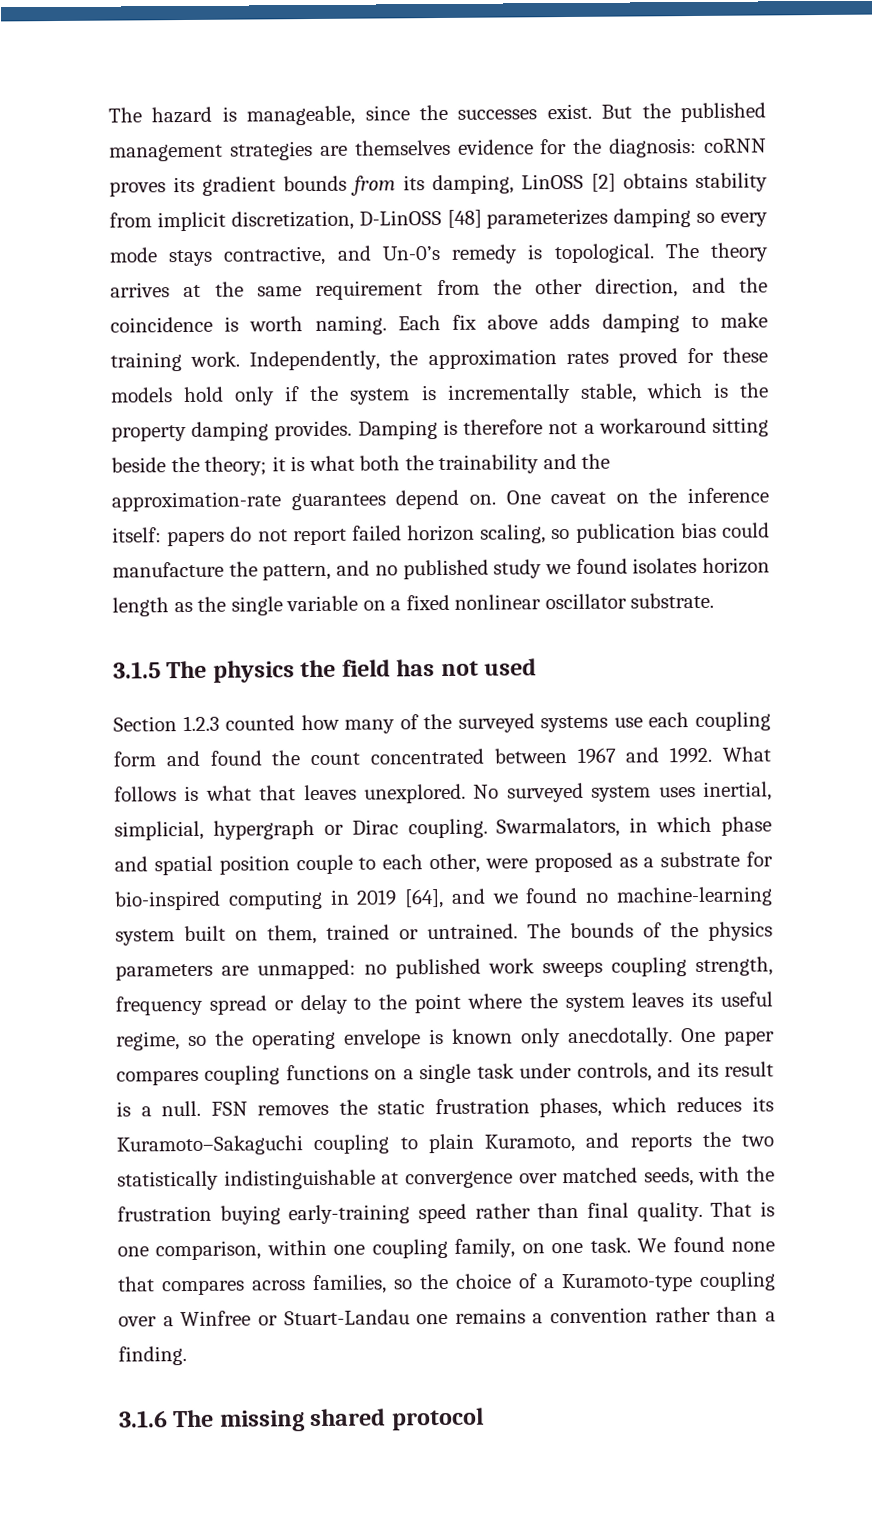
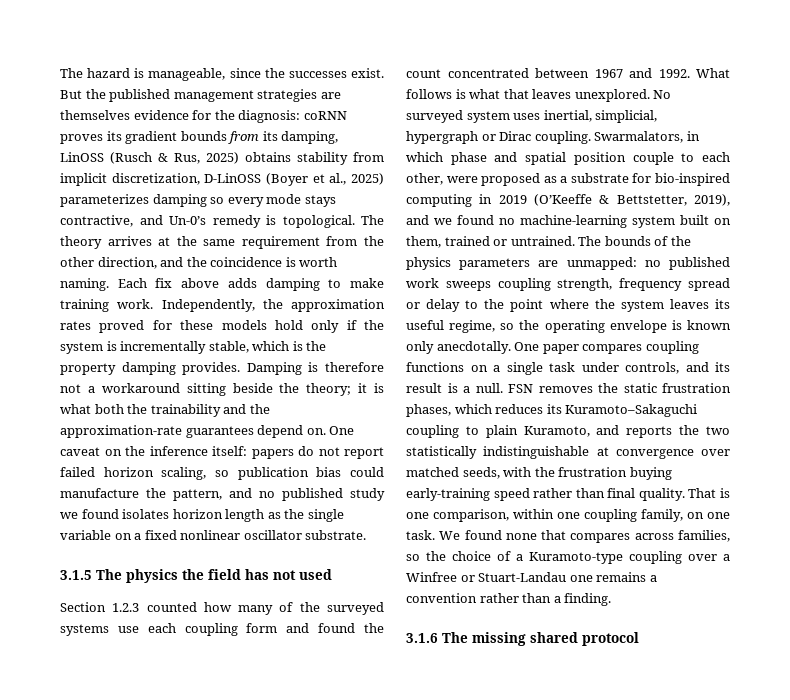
[591,173,616,192] [2] -> [110,152,239,164] (Rusch & Rus, 2025)
[446,209,482,228] [48] -> [266,173,384,186] (Boyer et al., 2025)
[404,888,445,909] [64], -> [534,194,730,206] (O’Keeffe & Bettstetter, 2019),

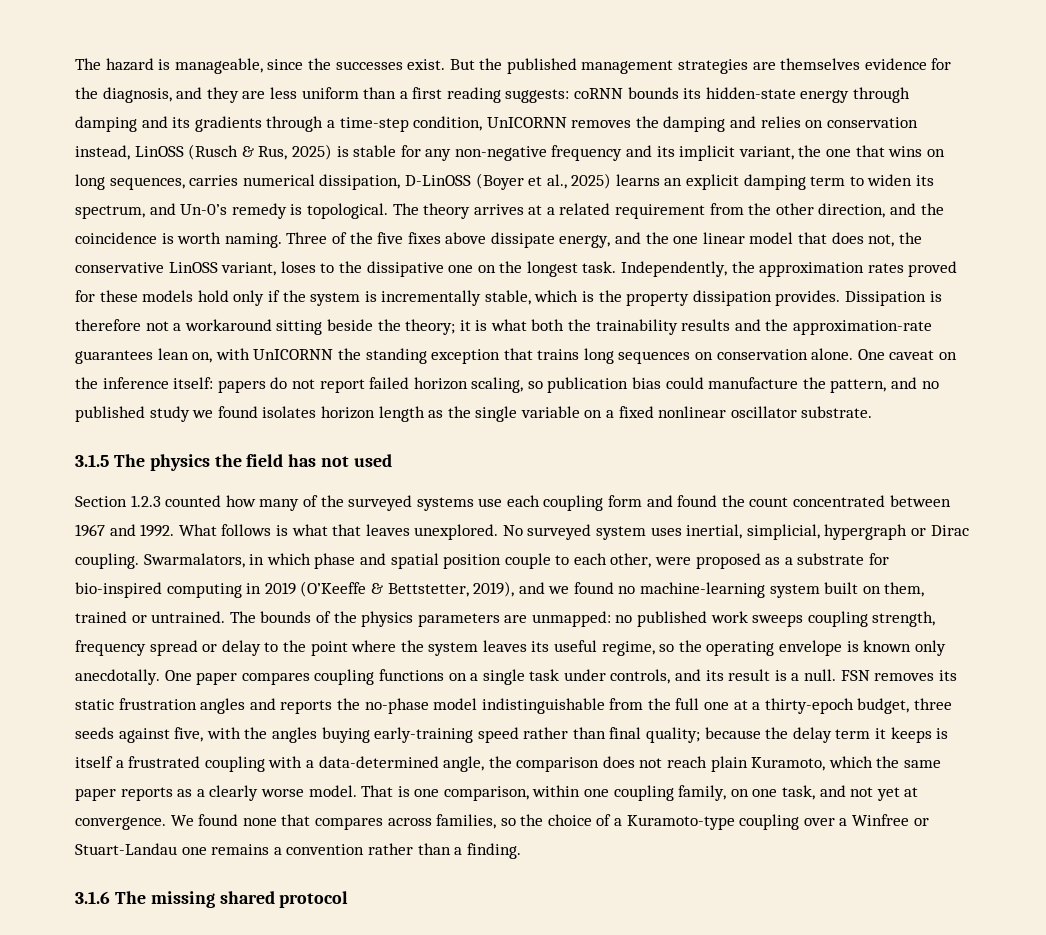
[238,110,347,123] [60,131,339,144] diagnosis: coRNN proves its gradient bounds from its damping, -> [102,87,911,103] [75,116,918,132] [75,145,130,160] diagnosis, and they are less uniform than a first reading suggests: coRNN bounds its hidden-state energy through damping and its gradients through a time-step condition, UnICORNN removes the damping and relies on conservation instead,
[245,152,384,165] [60,173,200,186] obtains stability from implicit discretization, -> [336,145,945,161] [75,174,401,190] is stable for any non-negative frequency and its implicit variant, the one that wins on long sequences, carries numerical dissipation,
[60,194,336,207] [60,215,133,227] parameterizes damping so every mode stays contractive, -> [615,174,935,190] [75,205,145,219] learns an explicit damping term to widen its spectrum,
[176,236,236,246] the same -> [546,203,611,215] a related
[117,278,385,291] [60,299,154,312] Each fix above adds damping to make training work. -> [286,232,922,248] [75,261,617,277] Three of the five fixes above dissipate energy, and the one linear model that does not, the conservative LinOSS variant, loses to the dissipative one on the longest task.
[121,362,302,375] damping provides. Damping -> [692,290,927,306] dissipation provides. Dissipation
(221, 410) none -> [681,319,731,331] results
[257,425,326,438] depend on. -> [157,348,854,364] lean on, with UnICORNN the standing exception that trains long sequences on conservation alone.
[598,383,618,393] the -> [938,670,957,681] its
[406,404,698,417] [406,425,730,438] [406,446,730,459] [406,467,500,479] phases, which reduces its Kuramoto–Sakaguchi coupling to plain Kuramoto, and reports the two statistically indistinguishable at convergence over matched seeds, -> [200,698,953,714] [75,727,204,743] angles and reports the no-phase model indistinguishable from the full one at a thirty-epoch budget, three seeds against five,
[558,467,628,477] frustration -> [271,727,317,743] angles
[638,488,685,501] quality. -> [646,727,949,743] [75,756,942,772] [75,785,357,801] quality; because the delay term it keeps is itself a frustrated coupling with a data-determined angle, the comparison does not reach plain Kuramoto, which the same paper reports as a clearly worse model.
[406,530,435,540] task. -> [782,785,919,801] [75,817,166,830] task, and not yet at convergence.

